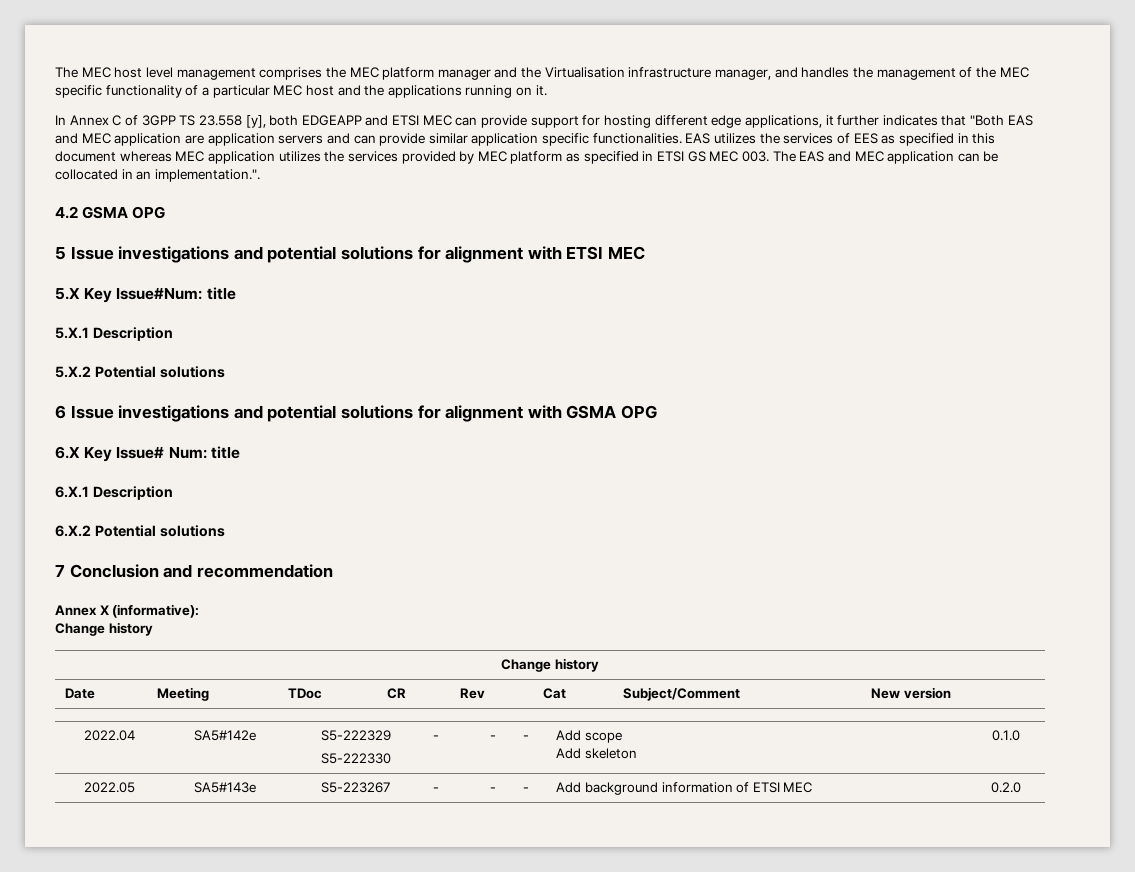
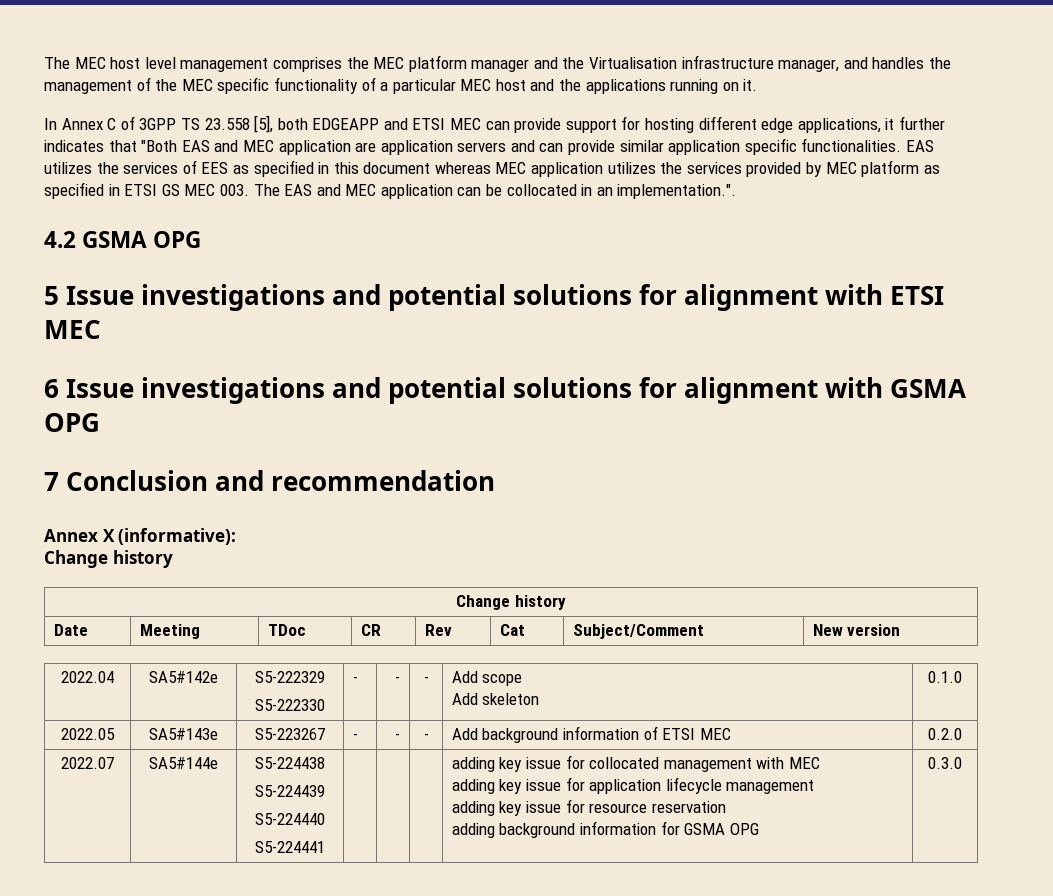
[245,115,266,128] [y], -> [254,115,274,133] [5],
[55,287,236,303] [55,327,173,341] [55,366,225,378] // 5.X Key Issue#Num: title // 5.X.1 Description // 5.X.2 Potential solutions -> (101, 329) none
[55,446,240,462] [55,486,173,500] [55,525,225,537] // 6.X Key Issue# Num: title // 6.X.1 Description // 6.X.2 Potential solutions -> (100, 422) none
(1021, 787) none -> [61,757,114,769] [149,757,218,769] [255,757,325,769] [255,785,325,797] [255,813,325,825] [255,841,325,853] [451,755,820,772] [451,777,815,794] [451,799,726,816] [451,821,759,838] [928,757,962,769] // 2022.07 | SA5#144e | S5-224438 // S5-224439 // S5-224440 // S5-224441 | | | | adding key issue for collocated management with MEC // adding key issue for application lifecycle management // adding key issue for resource reservation // adding background information for GSMA OPG | 0.3.0

